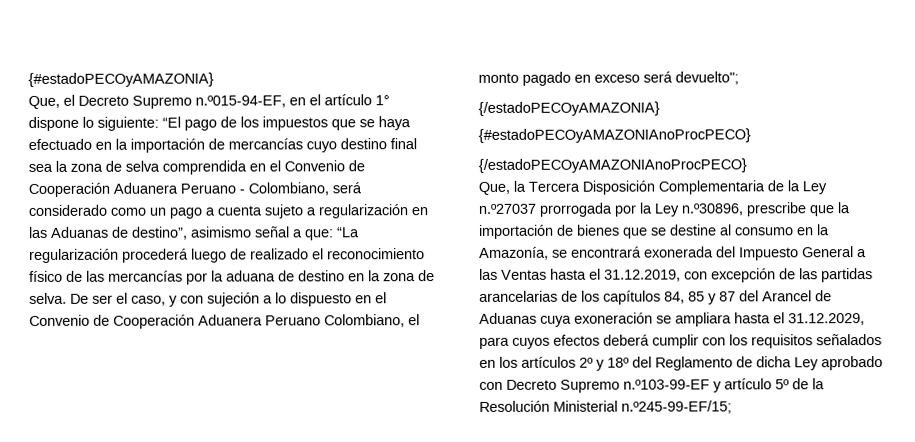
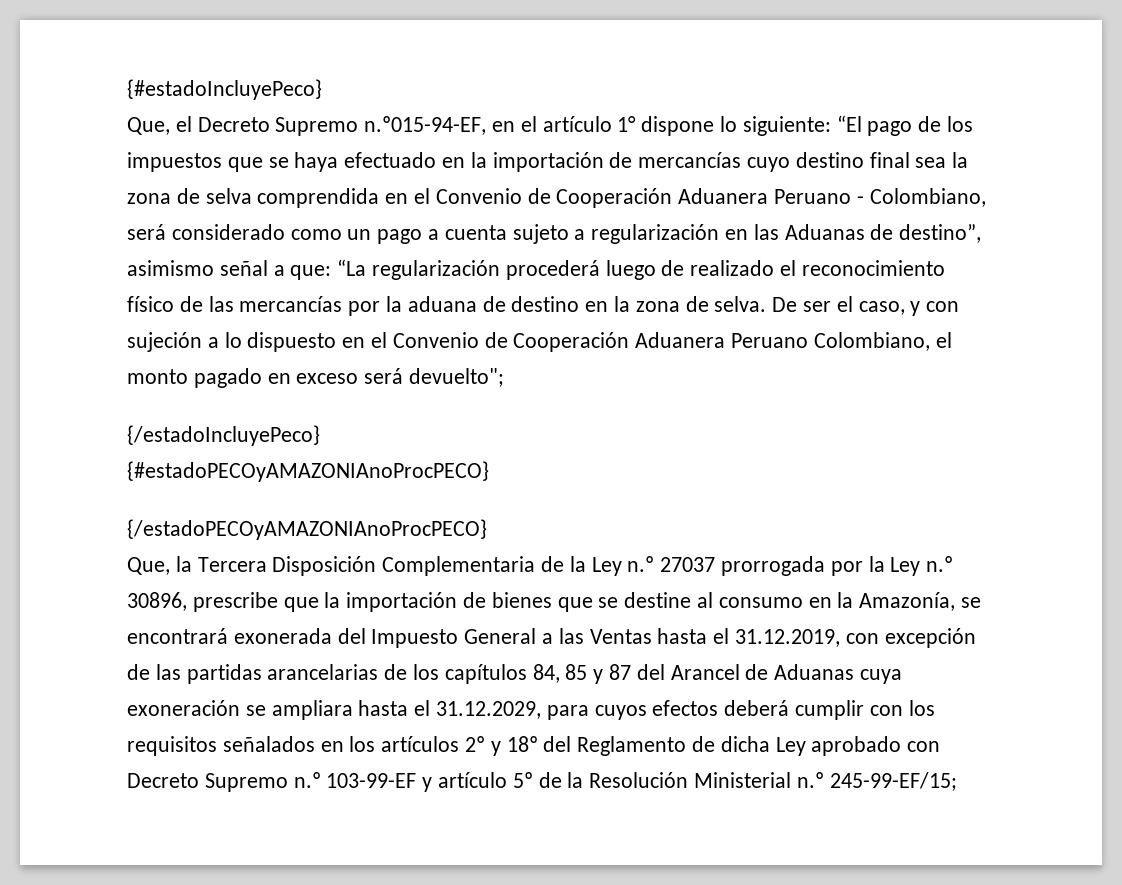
[28,72,214,87] {#estadoPECOyAMAZONIA} -> [127,79,322,100] {#estadoIncluyePeco}
[478,101,660,116] {/estadoPECOyAMAZONIA} -> [127,425,320,446] {/estadoIncluyePeco}
[478,203,536,214] n.º27037 -> [627,556,716,572] n.º 27037
[681,203,743,216] n.º30896, -> [926,556,954,572] [127,592,187,611] n.º 30896,
[623,379,710,390] n.º103-99-EF -> [293,772,417,788] n.º 103-99-EF
[621,400,732,414] n.º245-99-EF/15; -> [796,772,957,791] n.º 245-99-EF/15;

